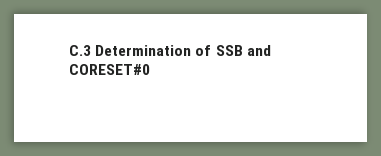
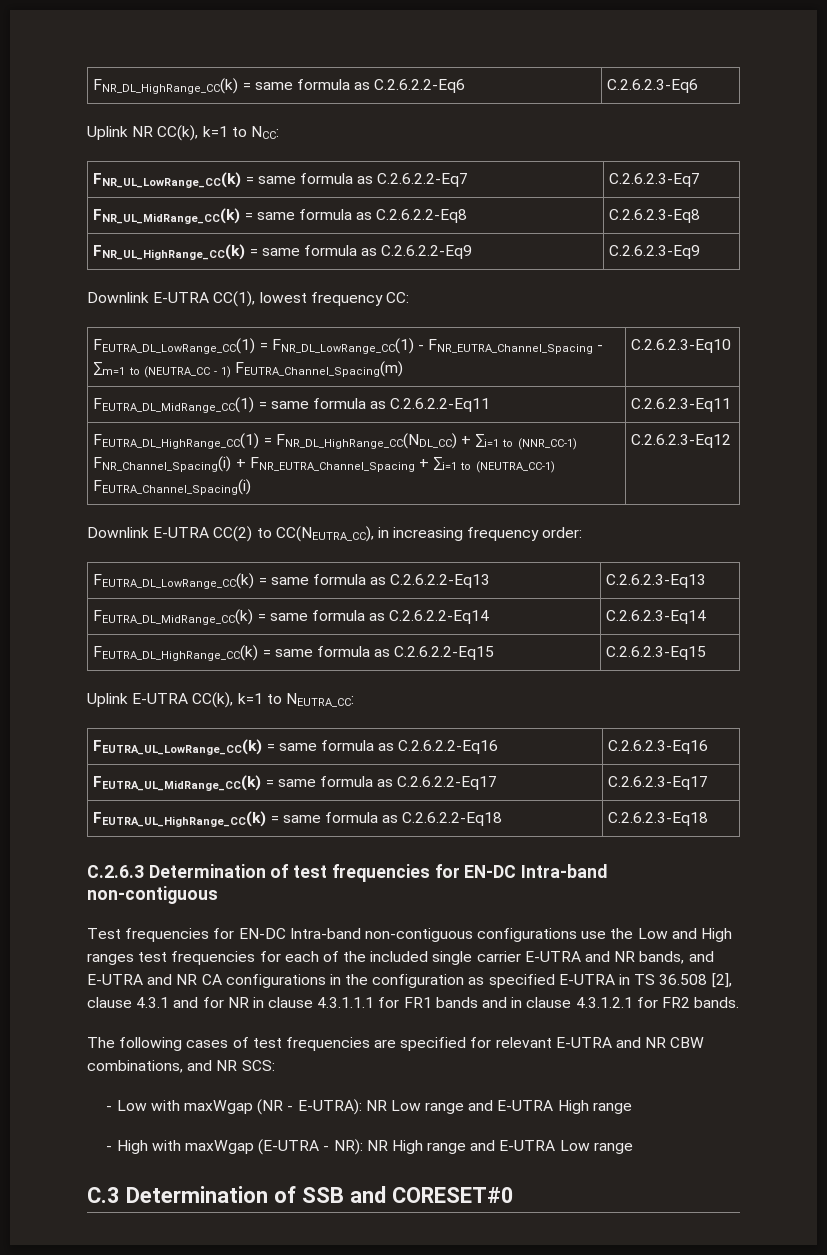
(69, 50) none -> [93,78,466,94] [607,79,699,93] [87,125,279,141] [93,172,469,188] [609,173,701,187] [93,208,468,224] [609,209,701,223] [93,244,473,260] [609,245,701,259] [87,291,409,307] [93,338,604,354] [93,361,404,378] [631,339,732,353] [93,397,491,413] [631,398,732,412] [93,433,577,450] [93,456,555,473] [93,479,252,495] [631,434,732,448] [87,526,583,542] [93,573,491,589] [606,574,707,588] [93,609,490,625] [606,610,707,624] [93,645,495,661] [606,646,707,660] [87,692,354,708] [93,739,499,755] [608,740,709,754] [93,775,498,791] [608,776,709,790] [93,811,503,827] [608,812,709,826] [87,864,608,882] [87,886,218,904] [87,928,733,942] [87,951,714,965] [87,973,732,988] [87,997,740,1008] [87,1037,705,1051] [87,1060,275,1073] [106,1099,632,1115] [106,1139,633,1155] FNR_DL_HighRange_CC(k) = same formula as C.2.6.2.2-Eq6 | C.2.6.2.3-Eq6 // Uplink NR CC(k), k=1 to NCC: // FNR_UL_LowRange_CC(k) = same formula as C.2.6.2.2-Eq7 | C.2.6.2.3-Eq7 // FNR_UL_MidRange_CC(k) = same formula as C.2.6.2.2-Eq8 | C.2.6.2.3-Eq8 // FNR_UL_HighRange_CC(k) = same formula as C.2.6.2.2-Eq9 | C.2.6.2.3-Eq9 // Downlink E-UTRA CC(1), lowest frequency CC: // FEUTRA_DL_LowRange_CC(1) = FNR_DL_LowRange_CC(1) - FNR_EUTRA_Channel_Spacing - ∑m=1 to (NEUTRA_CC - 1) FEUTRA_Channel_Spacing(m) | C.2.6.2.3-Eq10 // FEUTRA_DL_MidRange_CC(1) = same formula as C.2.6.2.2-Eq11 | C.2.6.2.3-Eq11 // FEUTRA_DL_HighRange_CC(1) = FNR_DL_HighRange_CC(NDL_CC) + ∑i=1 to (NNR_CC-1) FNR_Channel_Spacing(i) + FNR_EUTRA_Channel_Spacing + ∑i=1 to (NEUTRA_CC-1) FEUTRA_Channel_Spacing(i) | C.2.6.2.3-Eq12 // Downlink E-UTRA CC(2) to CC(NEUTRA_CC), in increasing frequency order: // FEUTRA_DL_LowRange_CC(k) = same formula as C.2.6.2.2-Eq13 | C.2.6.2.3-Eq13 // FEUTRA_DL_MidRange_CC(k) = same formula as C.2.6.2.2-Eq14 | C.2.6.2.3-Eq14 // FEUTRA_DL_HighRange_CC(k) = same formula as C.2.6.2.2-Eq15 | C.2.6.2.3-Eq15 // Uplink E-UTRA CC(k), k=1 to NEUTRA_CC: // FEUTRA_UL_LowRange_CC(k) = same formula as C.2.6.2.2-Eq16 | C.2.6.2.3-Eq16 // FEUTRA_UL_MidRange_CC(k) = same formula as C.2.6.2.2-Eq17 | C.2.6.2.3-Eq17 // FEUTRA_UL_HighRange_CC(k) = same formula as C.2.6.2.2-Eq18 | C.2.6.2.3-Eq18 // C.2.6.3 Determination of test frequencies for EN-DC Intra-band non-contiguous // Test frequencies for EN-DC Intra-band non-contiguous configurations use the Low and High ranges test frequencies for each of the included single carrier E-UTRA and NR bands, and E-UTRA and NR CA configurations in the configuration as specified E-UTRA in TS 36.508 [2], clause 4.3.1 and for NR in clause 4.3.1.1.1 for FR1 bands and in clause 4.3.1.2.1 for FR2 bands. // The following cases of test frequencies are specified for relevant E-UTRA and NR CBW combinations, and NR SCS: // - Low with maxWgap (NR - E-UTRA): NR Low range and E-UTRA High range // - High with maxWgap (E-UTRA - NR): NR High range and E-UTRA Low range //

